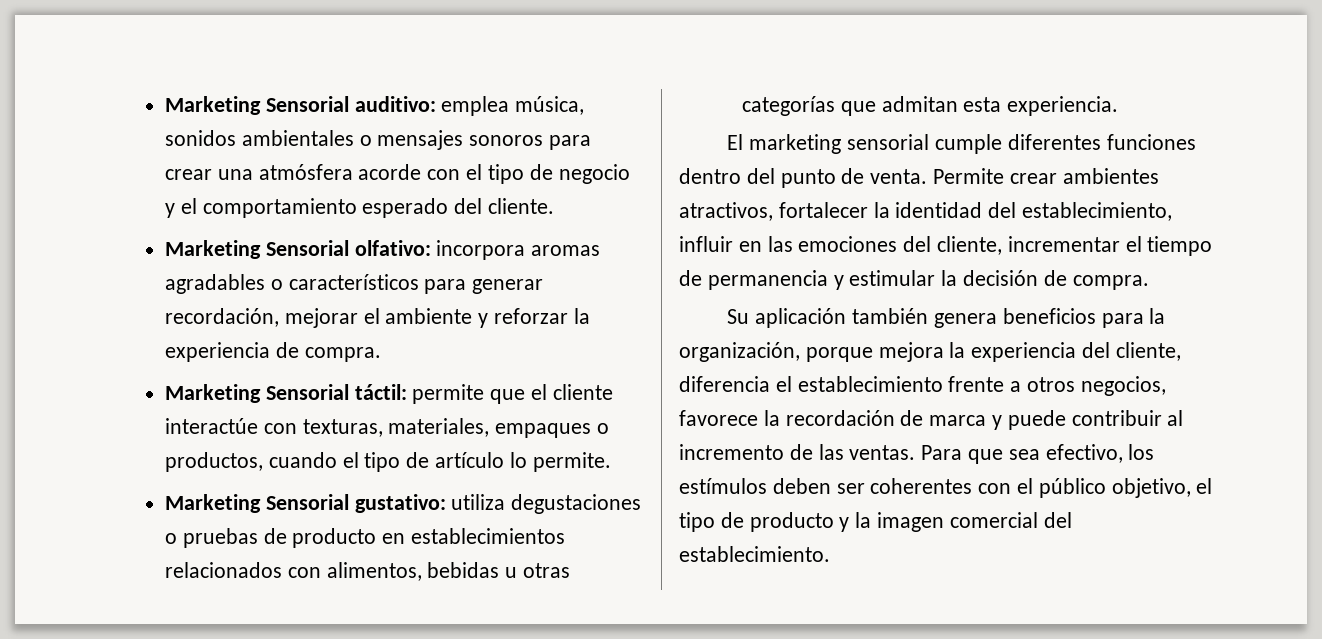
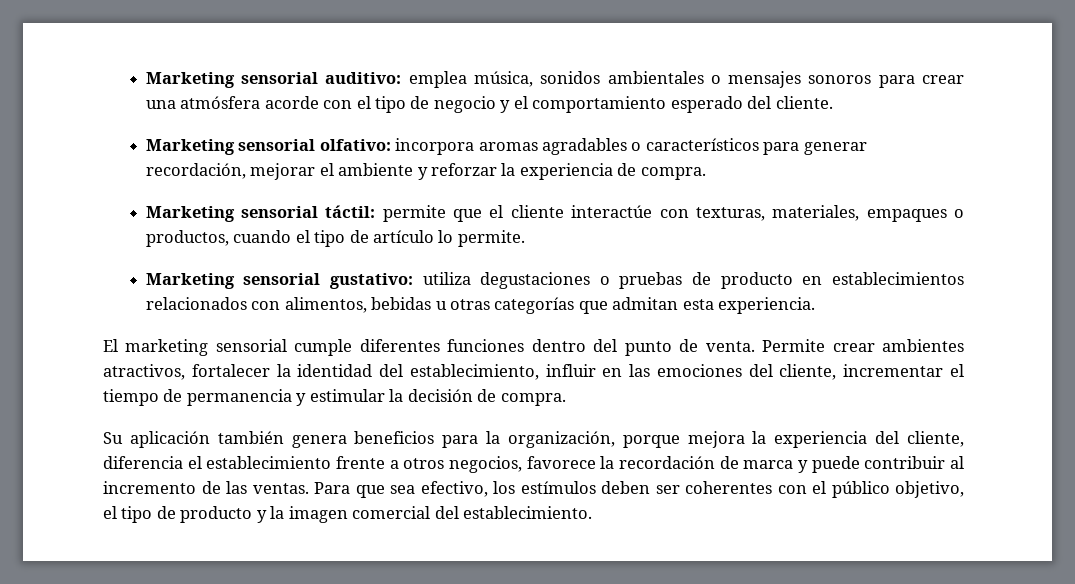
[165,96,349,115] Marketing Sensorial -> [145,72,318,88] Marketing sensorial
[265,240,349,256] Sensorial -> [238,139,316,151] sensorial
[265,384,349,400] Sensorial -> [241,206,319,218] sensorial
[265,494,349,510] Sensorial -> [243,273,321,285] sensorial

